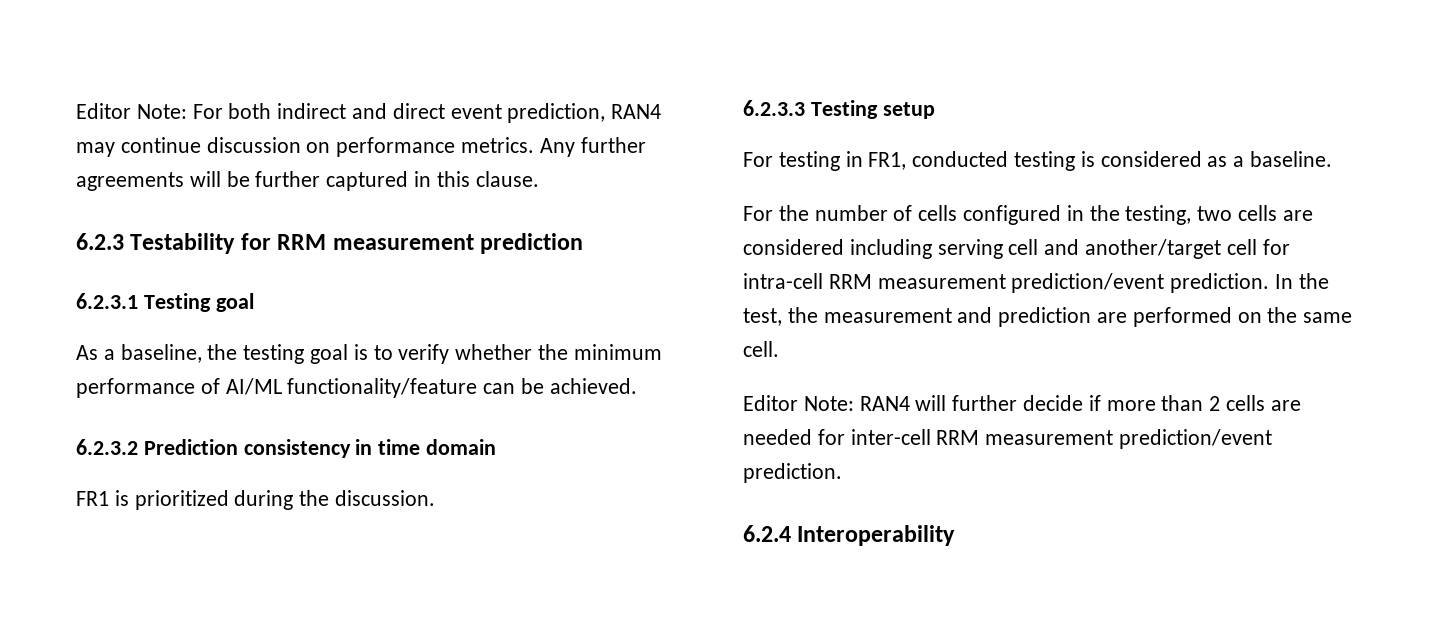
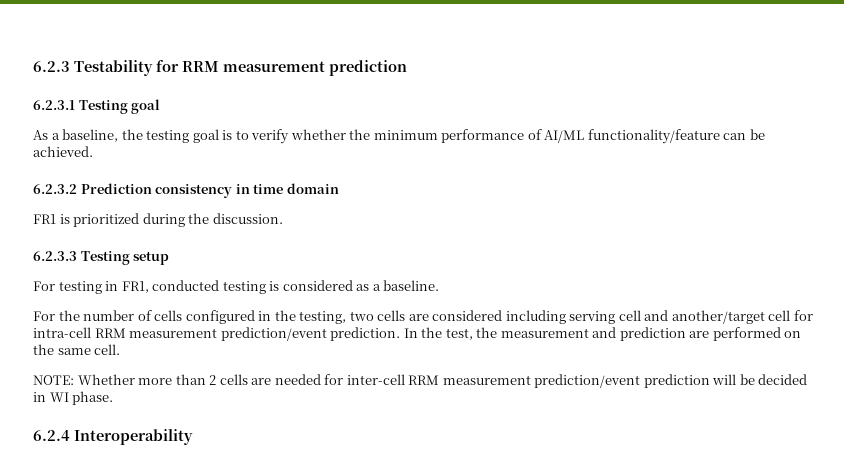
[76,103,662,123] [76,137,646,157] [76,171,539,191] Editor Note: For both indirect and direct event prediction, RAN4 may continue discussion on performance metrics. Any further agreements will be further captured in this clause. // -> (33, 66) none
[743,395,1101,411] Editor Note: RAN4 will further decide if -> [33,374,135,385] NOTE: Whether
[743,463,842,483] prediction. -> [643,374,808,388] [33,391,114,405] prediction will be decided in WI phase.

